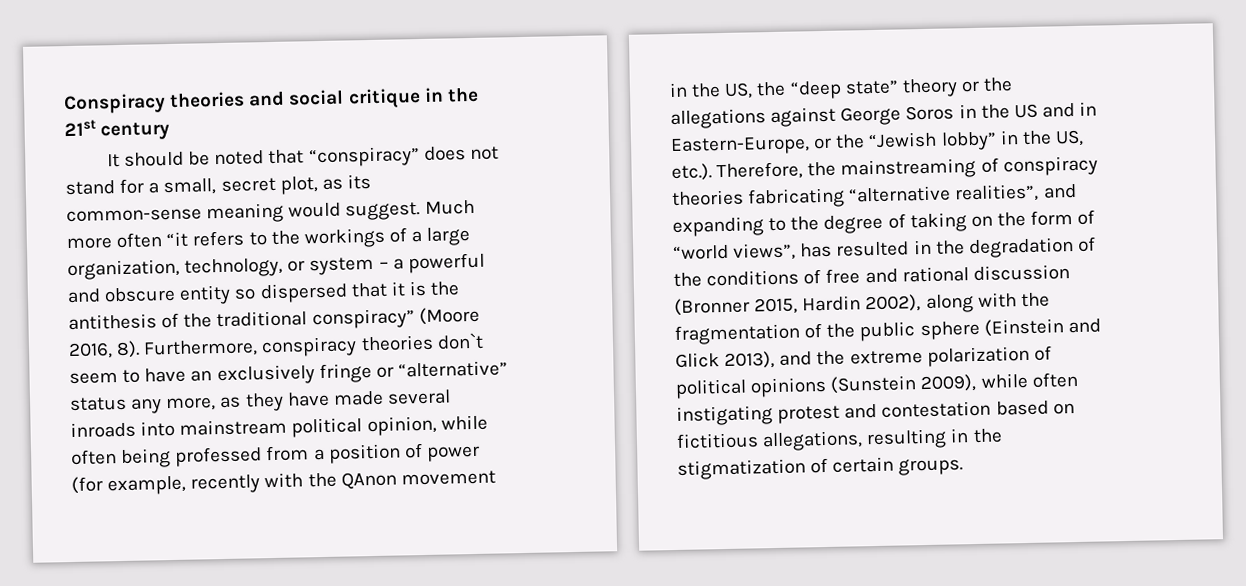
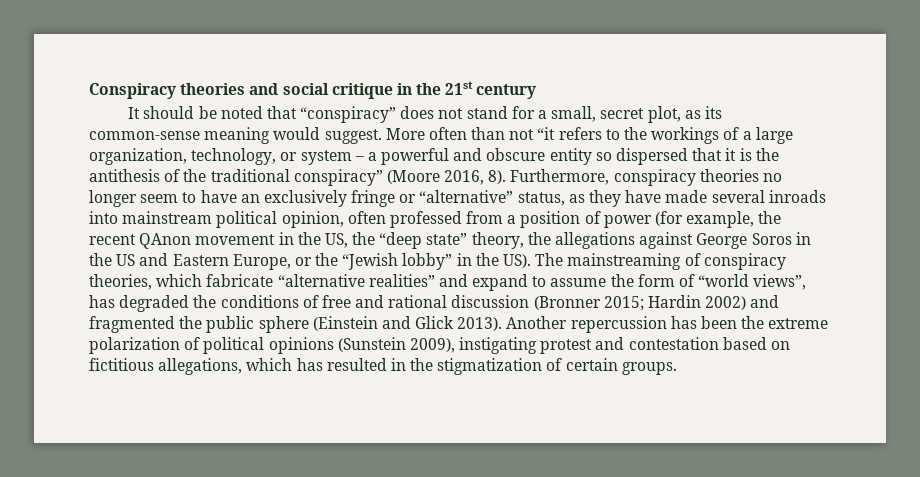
[424,199,475,215] [66,232,163,250] Much more often -> [385,127,535,140] More often than not
[436,332,484,350] don`t -> [763,173,783,182] [89,190,137,207] no longer
[69,396,217,414] status any more, -> [517,192,565,206] status,
[440,414,488,431] [71,448,172,469] while often being -> [347,211,386,224] often
[190,472,337,494] recently with the -> [758,211,782,224] [89,234,136,245] the recent
[901,78,980,98] theory or -> [471,232,524,249] theory,
[1079,101,1098,116] [670,136,810,157] in Eastern-Europe, -> [172,254,291,270] Eastern Europe,
[1054,129,1084,147] [671,155,1098,182] [671,183,1077,209] [672,212,993,237] US, etc.). Therefore, the mainstreaming of conspiracy theories fabricating “alternative realities”, and expanding to the degree of taking on -> [503,253,786,270] [89,274,607,291] US). The mainstreaming of conspiracy theories, which fabricate “alternative realities” and expand to assume
[836,236,1096,259] resulted in the degradation of -> [119,295,190,312] degraded
[754,292,1050,315] [674,323,823,345] 2015, Hardin 2002), along with the fragmentation of -> [603,295,780,311] [89,316,175,333] 2015; Hardin 2002) and fragmented
[724,350,813,369] 2013), and -> [457,316,738,333] 2013). Another repercussion has been
[980,371,1078,389] while often -> (455, 345) none
[866,428,948,450] resulting -> [246,358,387,371] which has resulted

